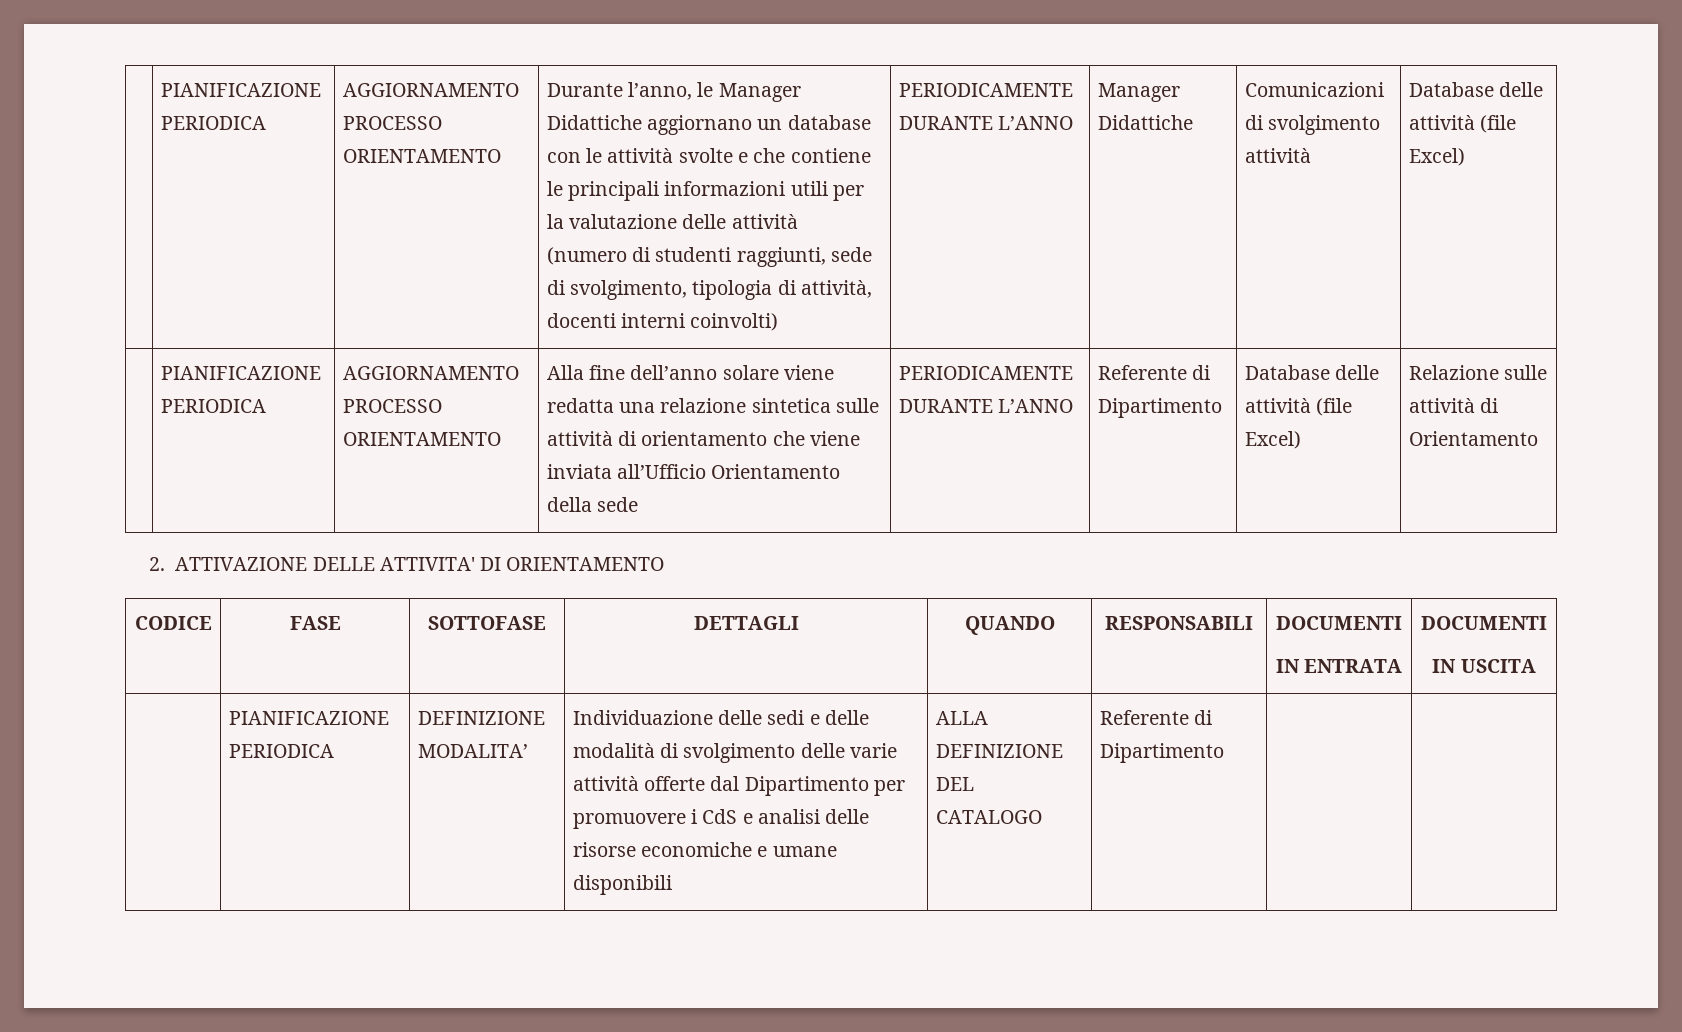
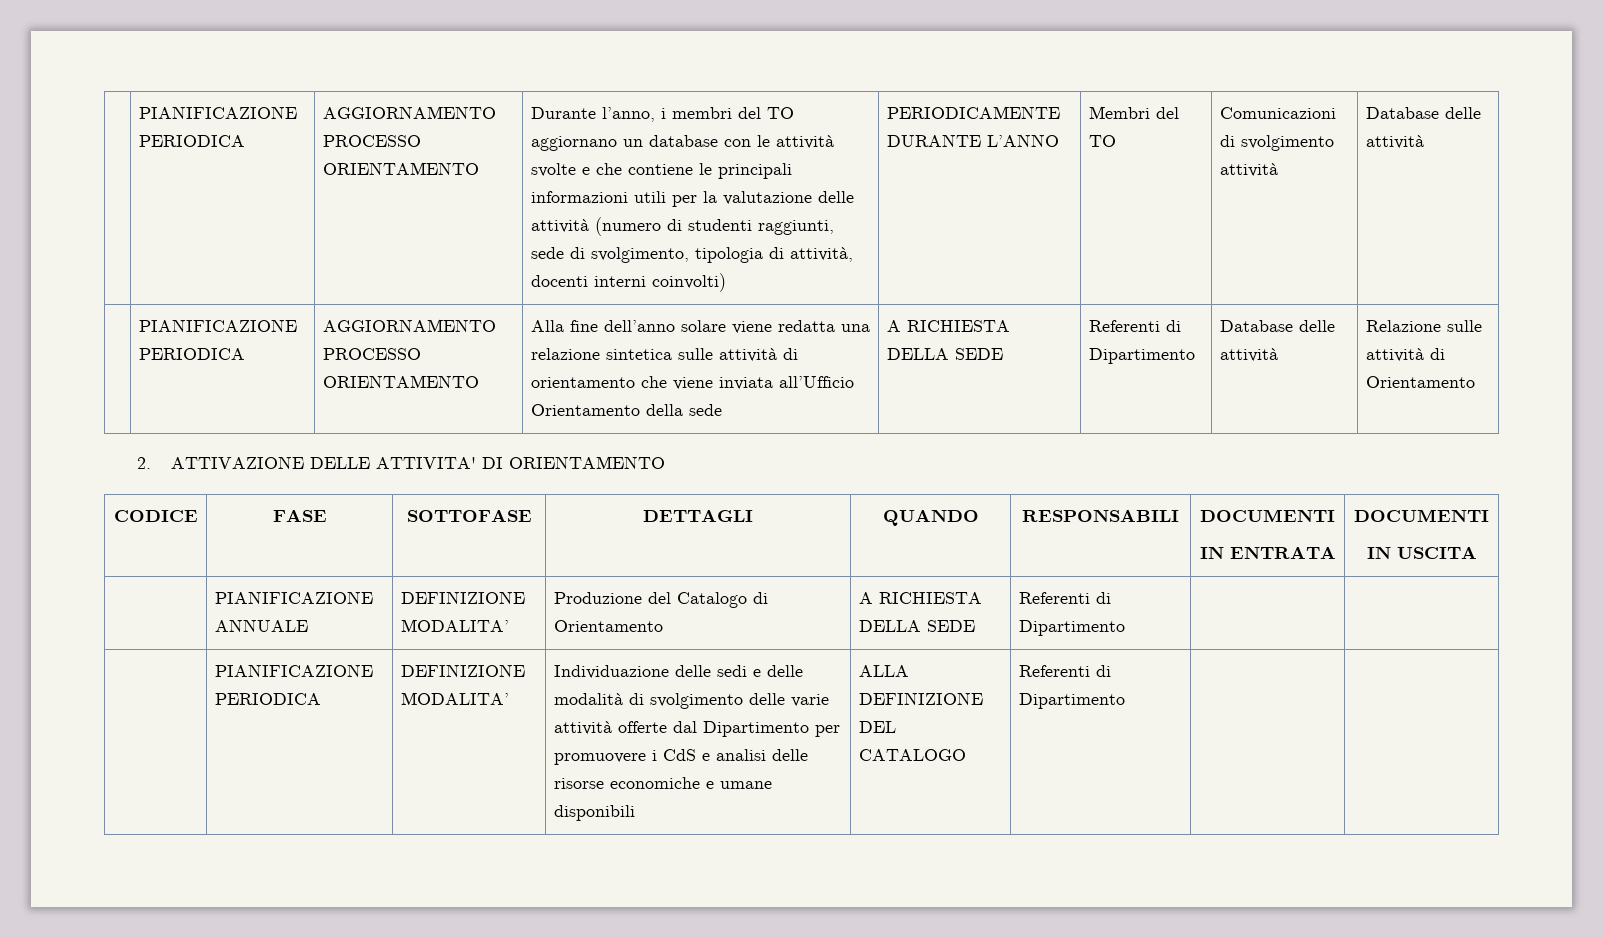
[697,82,801,102] [546,115,642,130] le Manager Didattiche -> [660,107,794,119] i membri del TO
[1097,83,1180,102] [1097,115,1193,130] Manager Didattiche -> [1088,106,1179,119] [1088,135,1116,147] Membri del TO
[1480,115,1517,133] [1408,148,1465,166] (file Excel) -> (1424, 142) none
[898,366,1073,380] [898,399,1074,413] [1097,365,1187,380] PERIODICAMENTE DURANTE L’ANNO | Referente -> [886,320,1010,332] [886,348,1003,360] [1088,320,1160,332] A RICHIESTA DELLA SEDE | Referenti
[1316,398,1353,416] [1244,431,1301,449] (file Excel) -> (1278, 355) none
(1536, 666) none -> [214,591,373,604] [214,619,308,632] [400,591,525,604] [400,619,509,632] [553,592,768,608] [553,620,663,632] [858,592,982,604] [858,620,975,632] [1018,592,1111,604] [1018,620,1125,636] // | PIANIFICAZIONE ANNUALE | DEFINIZIONE MODALITA’ | Produzione del Catalogo di Orientamento | A RICHIESTA DELLA SEDE | Referenti di Dipartimento | |
[1099,710,1189,725] Referente -> [1018,665,1090,677] Referenti

